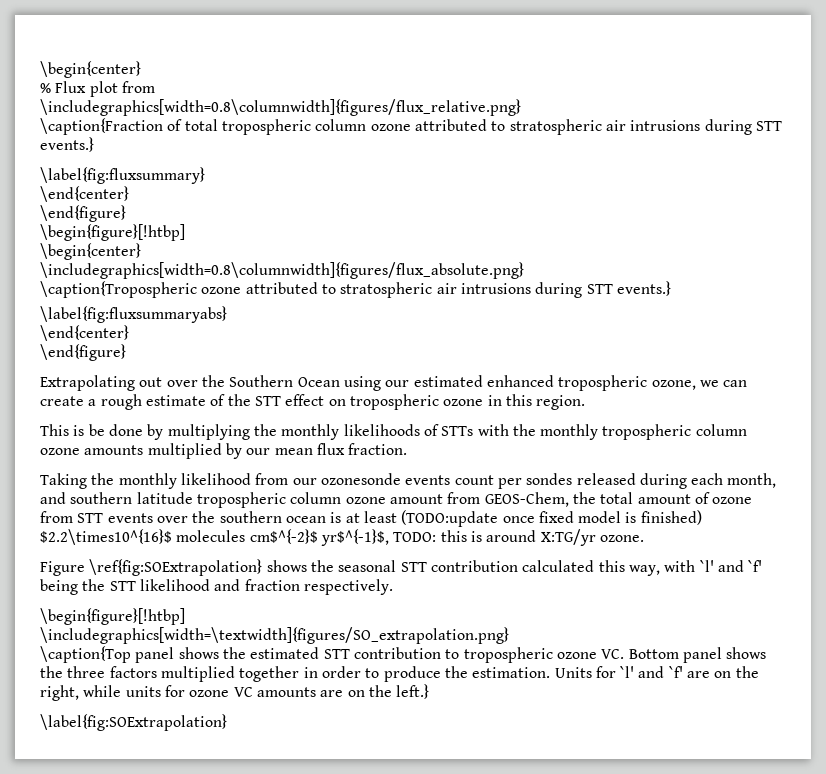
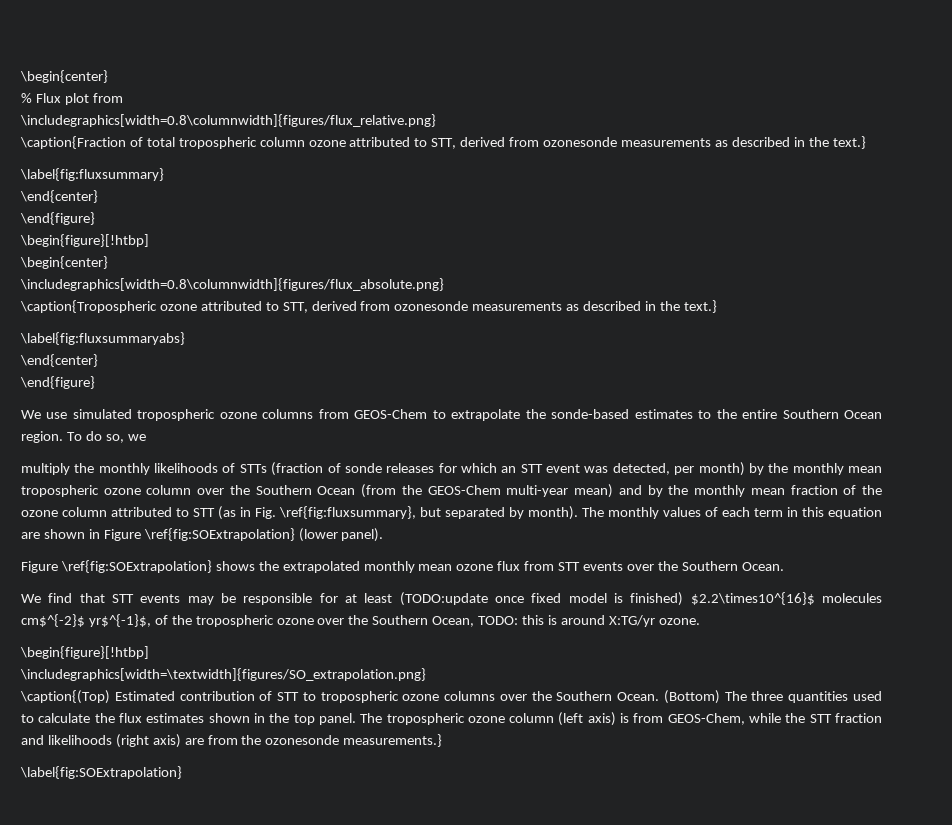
[509,119,782,135] [40,137,94,152] stratospheric air intrusions during STT events.} -> [431,136,866,149] STT, derived from ozonesonde measurements as described in the text.}
[340,281,671,298] [40,306,227,323] [40,325,129,341] [40,344,126,361] [40,375,748,391] [40,394,586,410] [40,424,250,440] stratospheric air intrusions during STT events.} // \label{fig:fluxsummaryabs} // \end{center} // \end{figure} // Extrapolating out over the Southern Ocean using our estimated enhanced tropospheric ozone, we can create a rough estimate of the STT effect on tropospheric ozone in this region. // This is be done by multiplying -> [282,300,717,313] [20,332,185,345] [20,354,98,367] [20,376,95,389] [21,409,882,421] [21,431,146,443] [21,463,70,475] STT, derived from ozonesonde measurements as described in the text.} // \label{fig:fluxsummaryabs} // \end{center} // \end{figure} // We use simulated tropospheric ozone columns from GEOS-Chem to extrapolate the sonde-based estimates to the entire Southern Ocean region. To do so, we // multiply
[477,424,747,440] [40,443,408,459] [40,473,777,489] [40,492,753,508] with the monthly tropospheric column ozone amounts multiplied by our mean flux fraction. // Taking the monthly likelihood from our ozonesonde events count per sondes released during each month, and southern latitude tropospheric column ozone amount from GEOS-Chem, the total amount of ozone -> [271,462,883,476] [21,484,882,498] [21,506,882,520] [21,528,384,542] [21,560,521,573] (fraction of sonde releases for which an STT event was detected, per month) by the monthly mean tropospheric ozone column over the Southern Ocean (from the GEOS-Chem multi-year mean) and by the monthly mean fraction of the ozone column attributed to STT (as in Fig. \ref{fig:fluxsummary}, but separated by month). The monthly values of each term in this equation are shown in Figure \ref{fig:SOExtrapolation} (lower panel). // Figure \ref{fig:SOExtrapolation} shows the extrapolated monthly mean ozone flux
[219,511,342,523] southern ocean is -> [681,561,784,571] [21,593,338,605] Southern Ocean. // We find that STT events may be responsible for
(389, 537) none -> [154,615,475,627] of the tropospheric ozone over the Southern Ocean,
[40,559,763,576] [40,579,393,595] [40,608,185,625] [40,627,509,644] [40,646,767,663] [40,666,759,682] [40,684,430,701] Figure \ref{fig:SOExtrapolation} shows the seasonal STT contribution calculated this way, with `l' and `f' being the STT likelihood and fraction respectively. // \begin{figure}[!htbp] // \includegraphics[width=\textwidth]{figures/SO_extrapolation.png} // \caption{Top panel shows the estimated STT contribution to tropospheric ozone VC. Bottom panel shows the three factors multiplied together in order to produce the estimation. Units for `l' and `f' are on the right, while units for ozone VC amounts are on the left.} -> [20,646,149,659] [20,668,426,681] [20,690,882,704] [21,712,883,726] [21,734,443,748] \begin{figure}[!htbp] // \includegraphics[width=\textwidth]{figures/SO_extrapolation.png} // \caption{(Top) Estimated contribution of STT to tropospheric ozone columns over the Southern Ocean. (Bottom) The three quantities used to calculate the flux estimates shown in the top panel. The tropospheric ozone column (left axis) is from GEOS-Chem, while the STT fraction and likelihoods (right axis) are from the ozonesonde measurements.}

